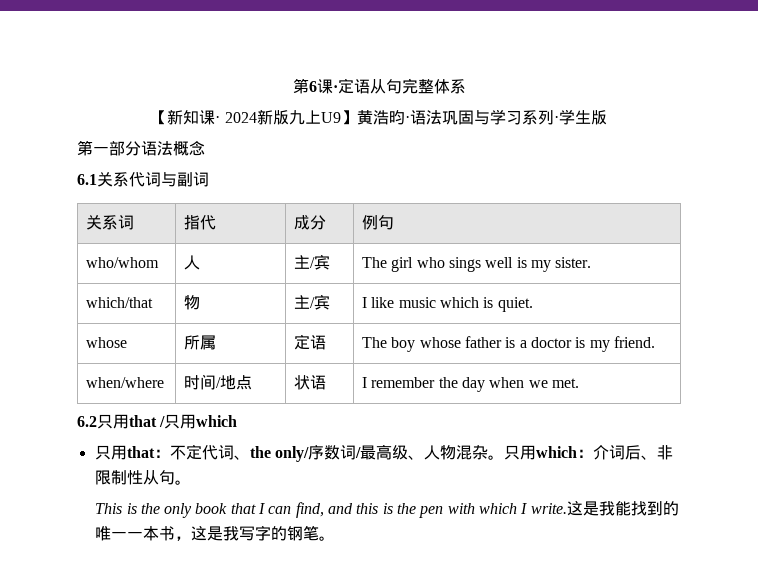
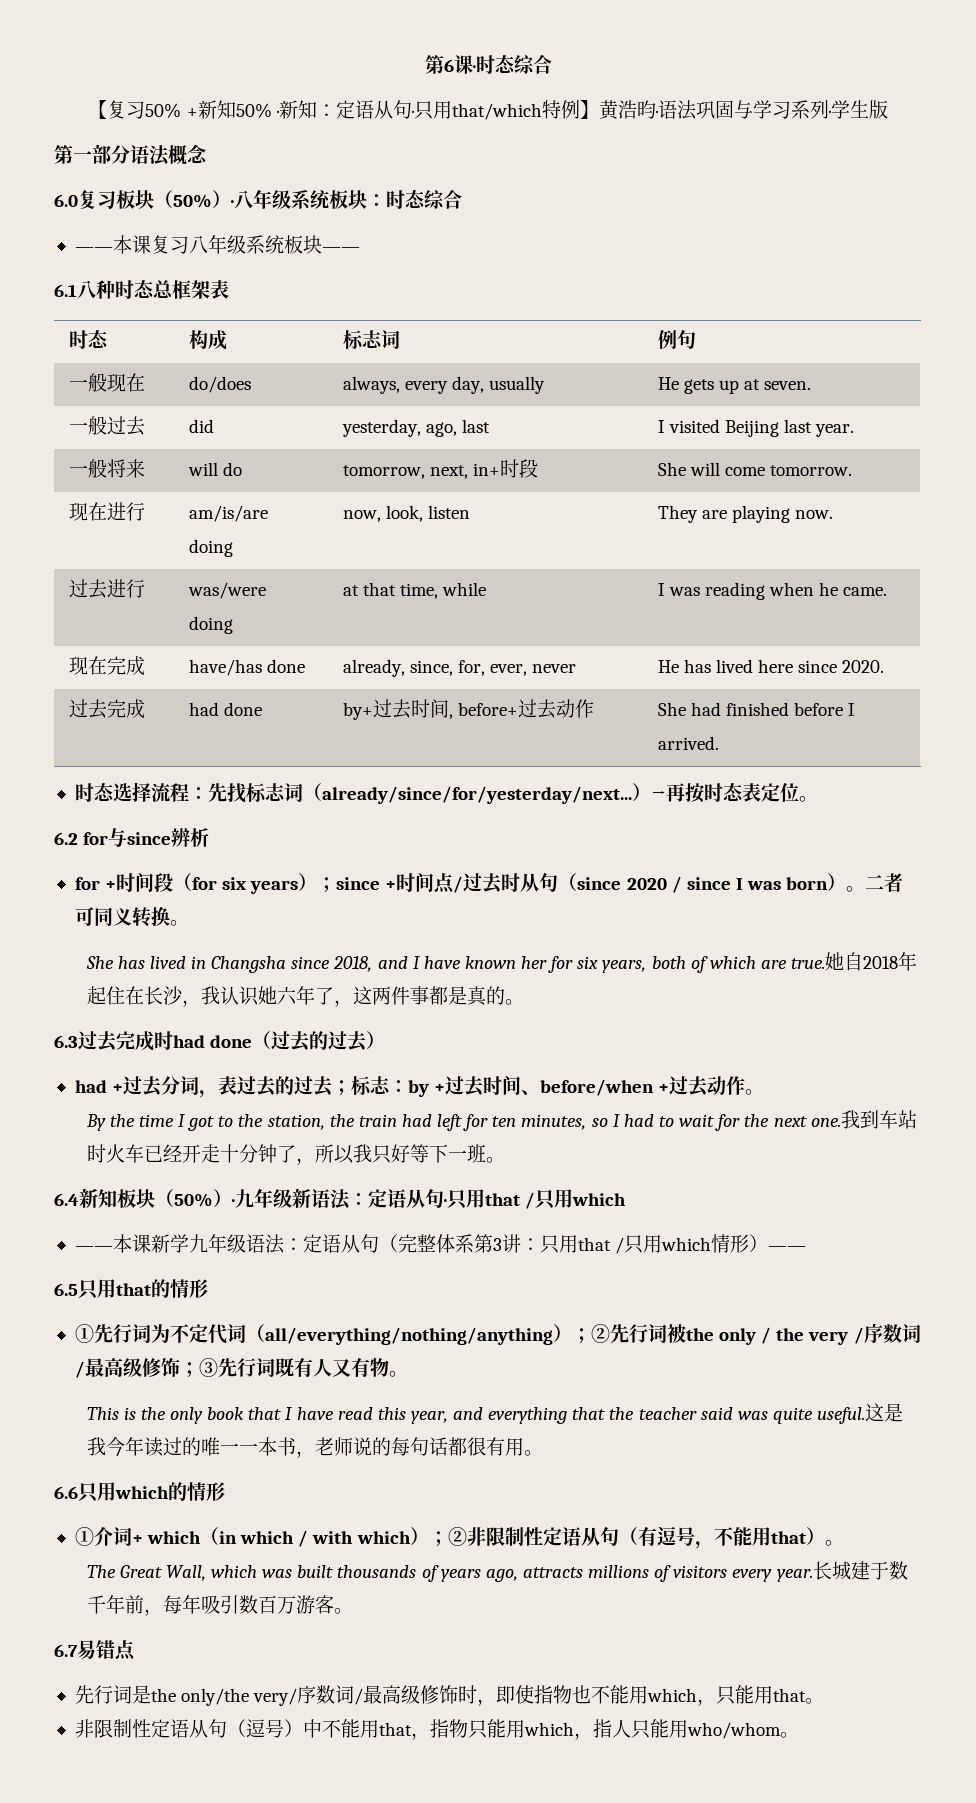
[337,78,466,94] [151,109,341,125] 定语从句完整体系 // 【新知课· 2024新版九上U9 -> [475,55,552,74] [88,100,580,120] 时态综合 // 【复习50% +新知50% ·新知：定语从句·只用that/which特例
[77,172,209,187] [86,215,135,230] [184,215,217,230] [294,215,327,230] [362,215,395,230] [86,257,160,268] [184,255,201,270] [294,254,331,270] [362,257,592,272] [86,297,154,308] [184,295,201,310] [294,294,331,310] [362,297,533,312] [86,337,128,348] [184,335,217,350] [294,334,327,350] [362,336,656,352] [86,377,165,388] [184,374,253,390] [294,375,327,390] [362,377,580,392] [77,416,97,427] 6.1关系代词与副词 // 关系词 | 指代 | 成分 | 例句 // who/whom | 人 | 主/宾 | The girl who sings well is my sister. // which/that | 物 | 主/宾 | I like music which is quiet. // whose | 所属 | 定语 | The boy whose father is a doctor is my friend. // when/where | 时间/地点 | 状语 | I remember the day when we met. // 6.2 -> [54,189,462,210] [74,235,360,254] [54,280,229,299] [68,330,109,349] [188,330,227,350] [342,330,400,350] [657,330,696,350] [68,373,145,392] [188,376,251,393] [342,376,546,394] [657,377,812,394] [68,416,145,436] [188,419,214,433] [341,419,490,437] [657,419,855,437] [68,459,145,478] [187,462,242,476] [342,459,538,479] [657,462,853,476] [68,502,145,521] [188,505,268,522] [188,539,233,557] [342,505,470,522] [657,505,834,523] [68,579,145,599] [187,582,266,599] [188,616,233,634] [342,582,487,599] [657,582,888,600] [68,656,145,676] [188,659,305,676] [342,659,577,677] [657,659,885,673] [68,699,145,719] [188,702,262,716] [342,699,594,720] [657,702,856,716] [657,736,719,750] [74,782,818,804] [54,828,210,847] [74,873,904,894] [74,906,189,927] [85,952,918,973] [86,986,524,1007] [54,1031,386,1052] [74,1076,765,1098] [85,1110,917,1131] [86,1144,505,1165] [54,1188,447,1210] 6.0复习板块（50%）·八年级系统板块：时态综合 // ——本课复习八年级系统板块—— // 6.1八种时态总框架表 // 时态 | 构成 | 标志词 | 例句 // 一般现在 | do/does | always, every day, usually | He gets up at seven. // 一般过去 | did | yesterday, ago, last | I visited Beijing last year. // 一般将来 | will do | tomorrow, next, in+时段 | She will come tomorrow. // 现在进行 | am/is/are doing | now, look, listen | They are playing now. // 过去进行 | was/were doing | at that time, while | I was reading when he came. // 现在完成 | have/has done | already, since, for, ever, never | He has lived here since 2020. // 过去完成 | had done | by+过去时间, before+过去动作 | She had finished before I arrived. // 时态选择流程：先找标志词（already/since/for/yesterday/next...）→再按时态表定位。 // 6.2 for与since辨析 // for +时间段（for six years）；since +时间点/过去时从句（since 2020 / since I was born）。二者可同义转换。 // She has lived in Changsha since 2018, and I have known her for six years, both of which are true.她自2018年起住在长沙，我认识她六年了，这两件事都是真的。 // 6.3过去完成时had done（过去的过去） // had +过去分词，表过去的过去；标志：by +过去时间、before/when +过去动作。 // By the time I got to the station, the train had left for ten minutes, so I had to wait for the next one.我到车站时火车已经开走十分钟了，所以我只好等下一班。 // 6.4新知板块（50%）·九年级新语法：定语从句·
[94,444,673,462] [94,470,175,485] 只用that：不定代词、the only/序数词/最高级、人物混杂。只用which：介词后、非限制性从句 -> [74,1234,807,1254] [54,1279,208,1299] [74,1323,921,1345] [74,1358,389,1378] ——本课新学九年级语法：定语从句（完整体系第3讲：只用that /只用which情形）—— // 6.5只用that的情形 // ①先行词为不定代词（all/everything/nothing/anything）；②先行词被the only / the very /序数词/最高级修饰；③先行词既有人又有物
[268,501,679,518] [95,525,320,541] can find, and this is the pen with which I write.这是我能找到的唯一一本书，这是我写字的钢笔 -> [296,1403,904,1424] [86,1437,543,1458] [54,1482,225,1502] [74,1526,844,1549] [86,1561,908,1582] [86,1595,353,1616] [54,1640,136,1661] [74,1685,825,1706] [74,1719,781,1740] have read this year, and everything that the teacher said was quite useful.这是我今年读过的唯一一本书，老师说的每句话都很有用。 // 6.6只用which的情形 // ①介词+ which（in which / with which）；②非限制性定语从句（有逗号，不能用that）。 // The Great Wall, which was built thousands of years ago, attracts millions of visitors every year.长城建于数千年前，每年吸引数百万游客。 // 6.7易错点 // 先行词是the only/the very/序数词/最高级修饰时，即使指物也不能用which，只能用that。 // 非限制性定语从句（逗号）中不能用that，指物只能用which，指人只能用who/whom

